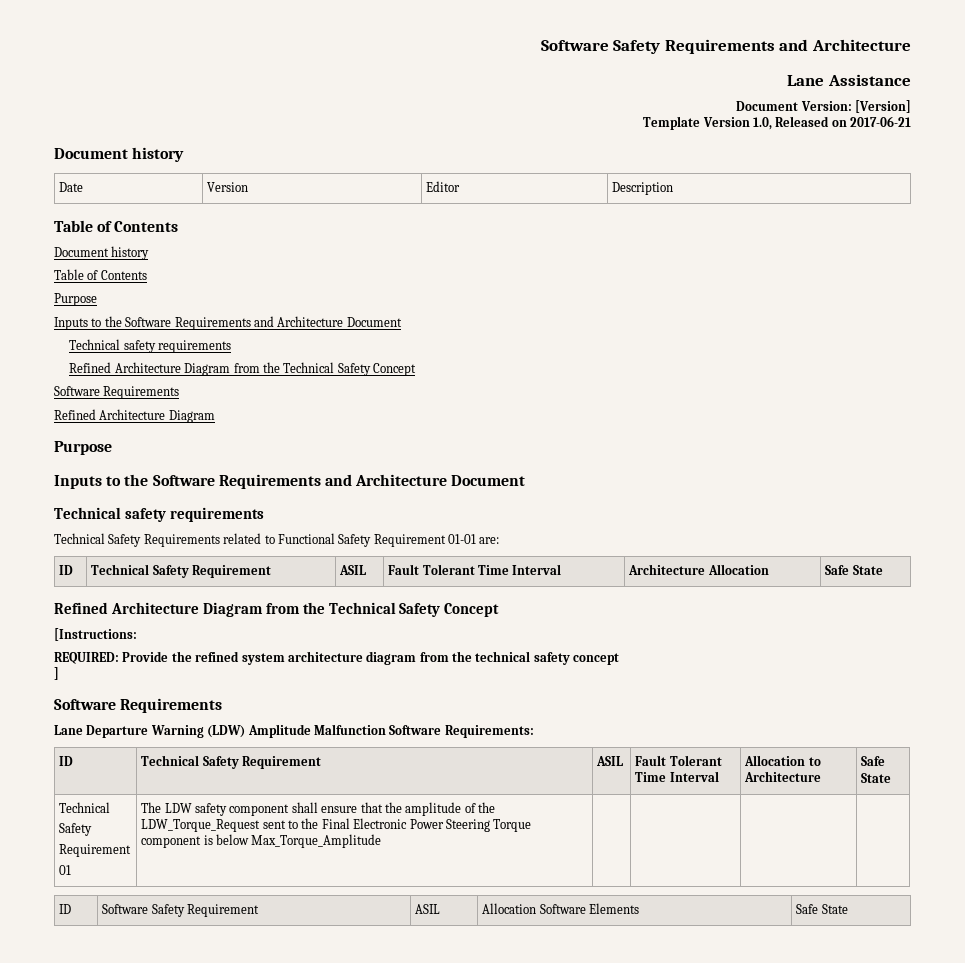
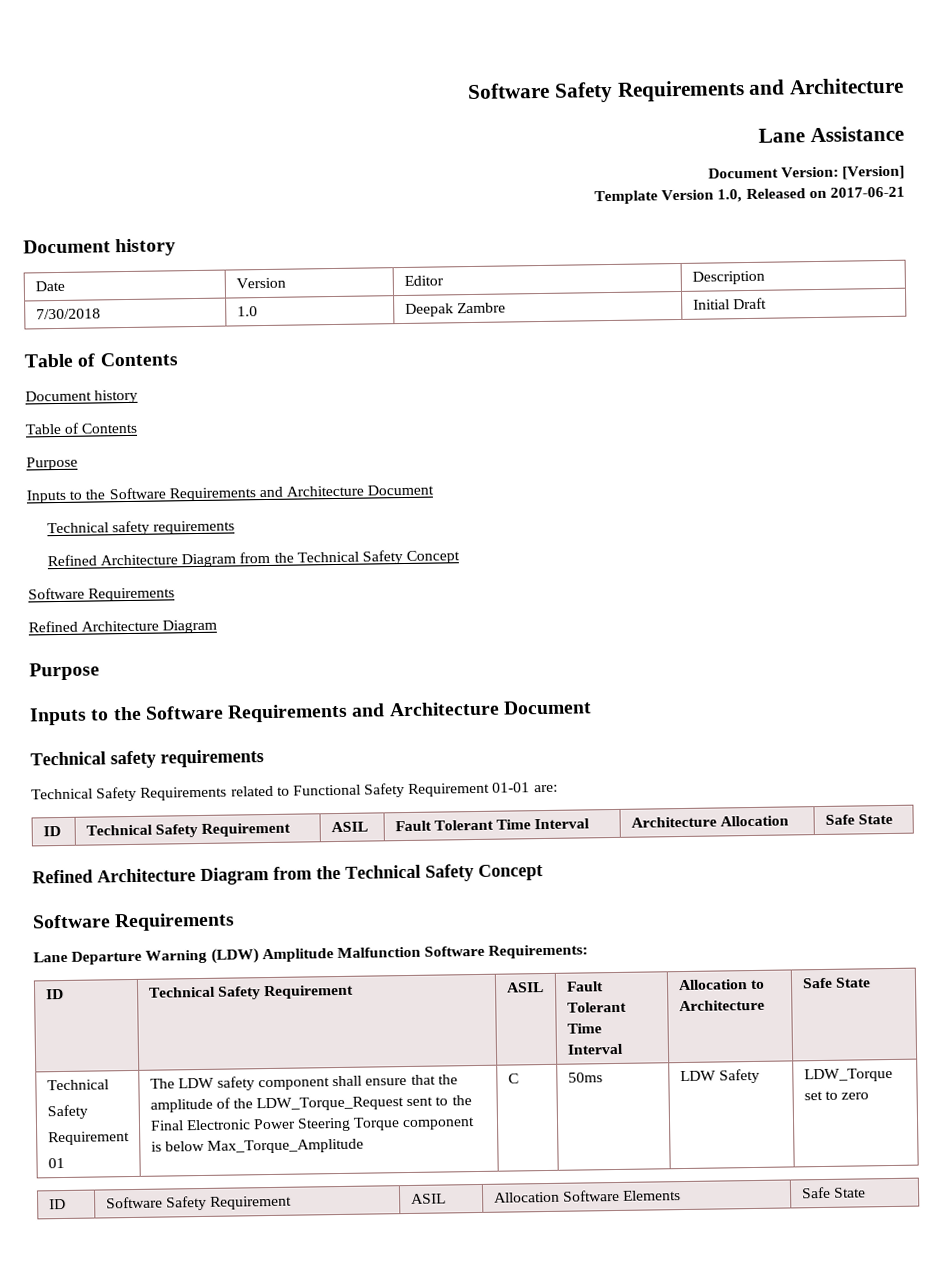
(674, 188) none -> [35,308,101,320] [236,306,258,317] [404,302,506,317] [692,297,767,310] // 7/30/2018 | 1.0 | Deepak Zambre | Initial Draft
[54,628,137,641] [54,651,620,665] [54,667,59,680] // [Instructions: // REQUIRED: Provide the refined system architecture diagram from the technical safety concept // ] -> (543, 872) none
(382, 841) | | | -> [507,1073,519,1084] [567,1072,603,1083] [679,1068,760,1084] [803,1067,893,1083] [803,1090,869,1101] C | 50ms | LDW Safety | LDW_Torque set to zero

